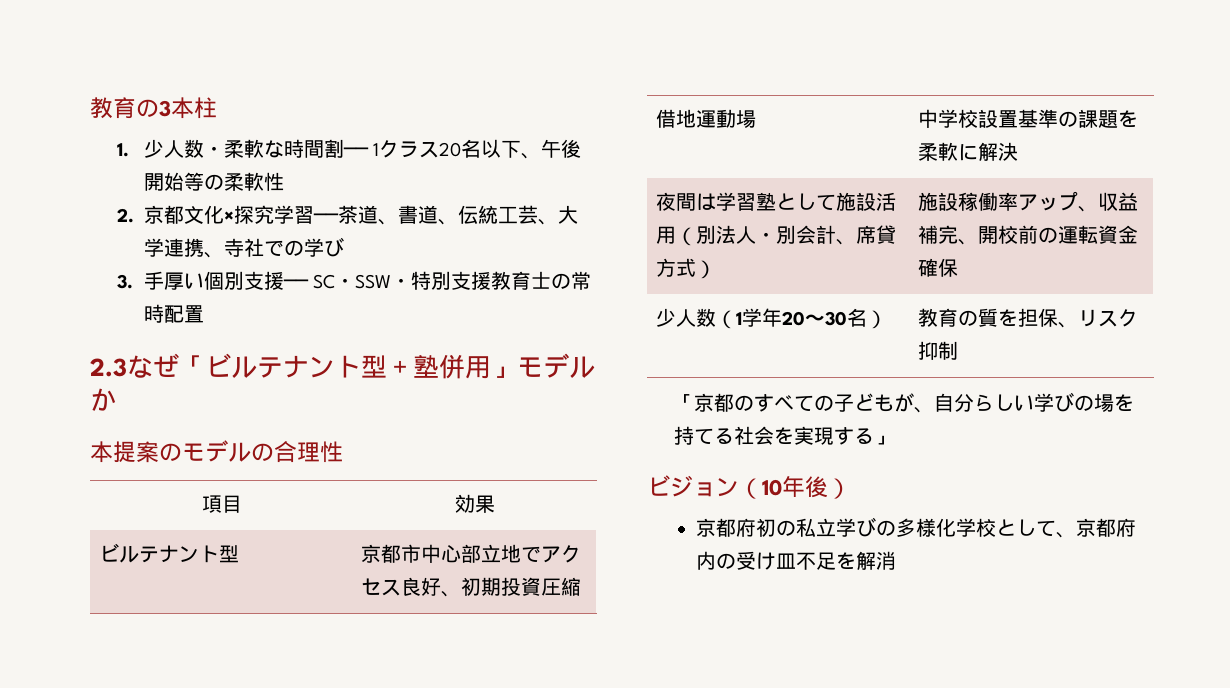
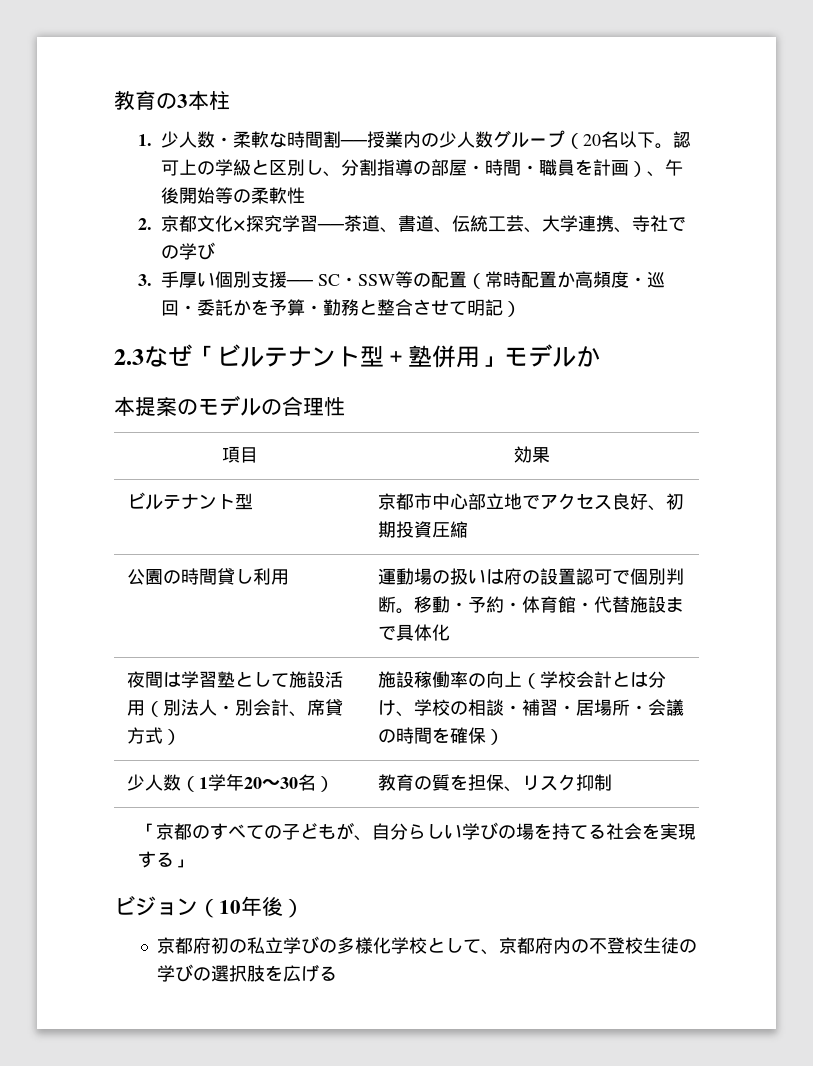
[373,139,522,158] 1クラス20名以下 -> [367,130,692,149] [161,159,648,177] 授業内の少人数グループ（20名以下。認可上の学級と区別し、分割指導の部屋・時間・職員を計画）
[391,271,592,290] [144,304,205,323] ・特別支援教育士の常時配置 -> [395,271,666,289] [161,299,522,317] 等の配置（常時配置か高頻度・巡回・委託かを予算・勤務と整合させて明記）
[655,109,756,128] [917,109,1138,128] [917,142,1018,161] 借地運動場 | 中学校設置基準の課題を柔軟に解決 -> [126,568,289,585] [377,568,684,585] [377,596,684,614] [377,624,450,641] 公園の時間貸し利用 | 運動場の扱いは府の設置認可で個別判断。移動・予約・体育館・代替施設まで具体化
[1017,191,1138,212] [917,225,1138,245] アップ、収益補完、開校前の運転資金 -> [467,671,666,689] [377,699,684,717] [377,727,450,744] の向上（学校会計とは分け、学校の相談・補習・居場所・会議の時間を
(958, 267) none -> [485,729,504,745] ）
[735,551,896,570] 受け皿不足を解消 -> [589,937,698,954] [157,964,338,982] 不登校生徒の学びの選択肢を広げる

